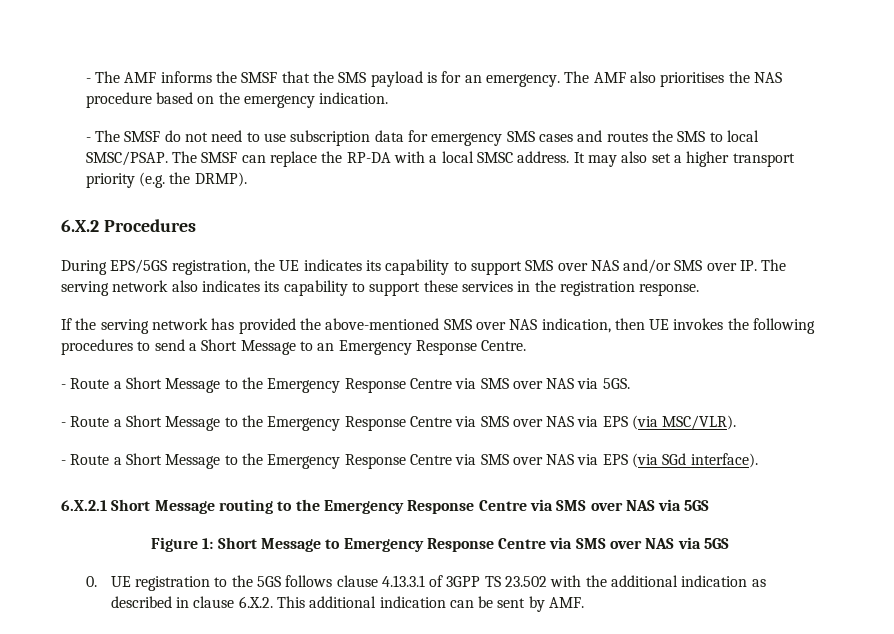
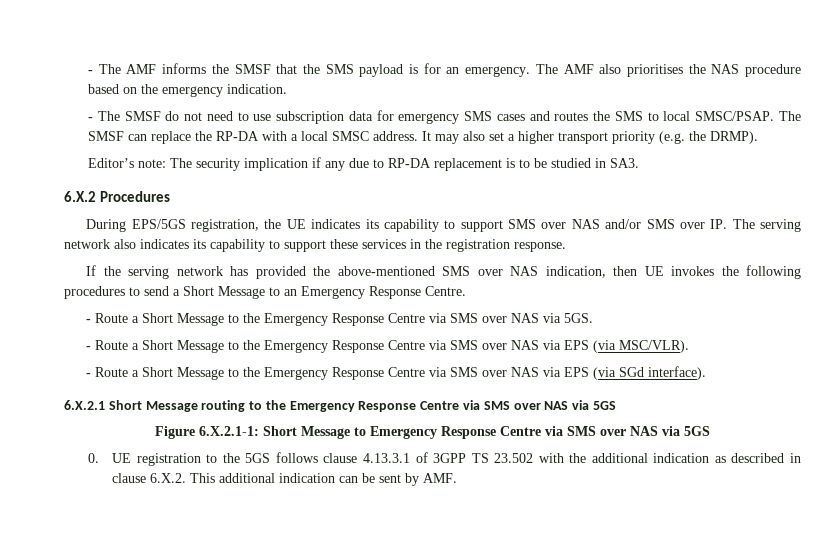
(247, 179) none -> [88,157,640,171] // Editor’s note: The security implication if any due to RP-DA replacement is to be studied in SA3.
[202,538,214,549] 1: -> [199,426,259,436] 6.X.2.1-1:

